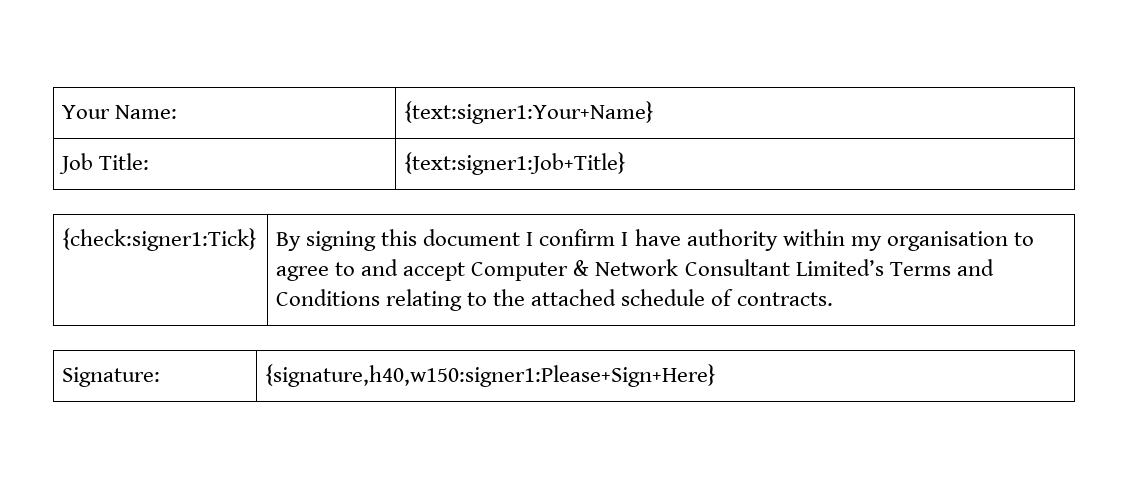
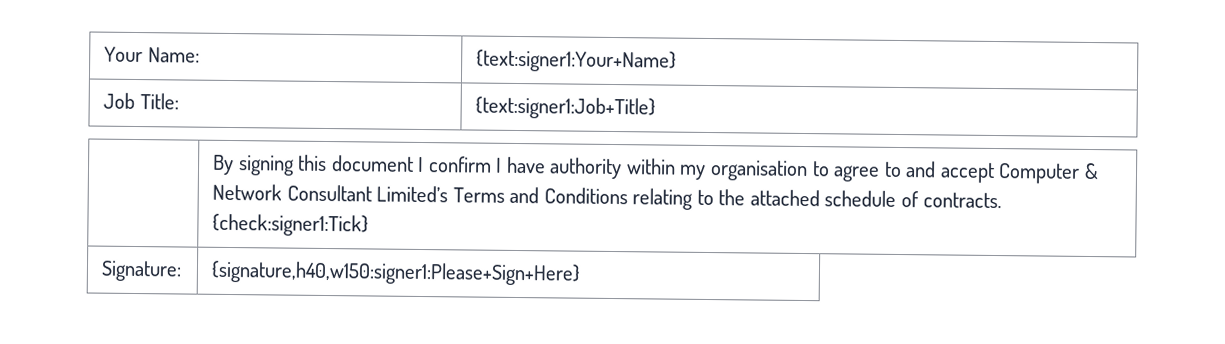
[62,228,258,251] {check:signer1:Tick} -> (657, 108) none
(833, 299) none -> [212,213,370,237] {check:signer1:Tick}

